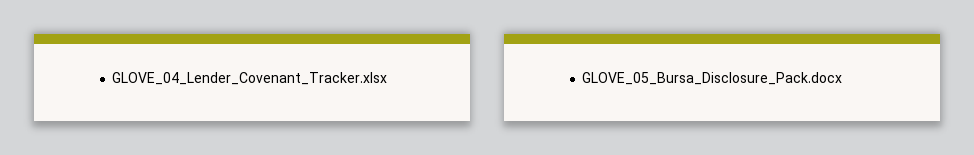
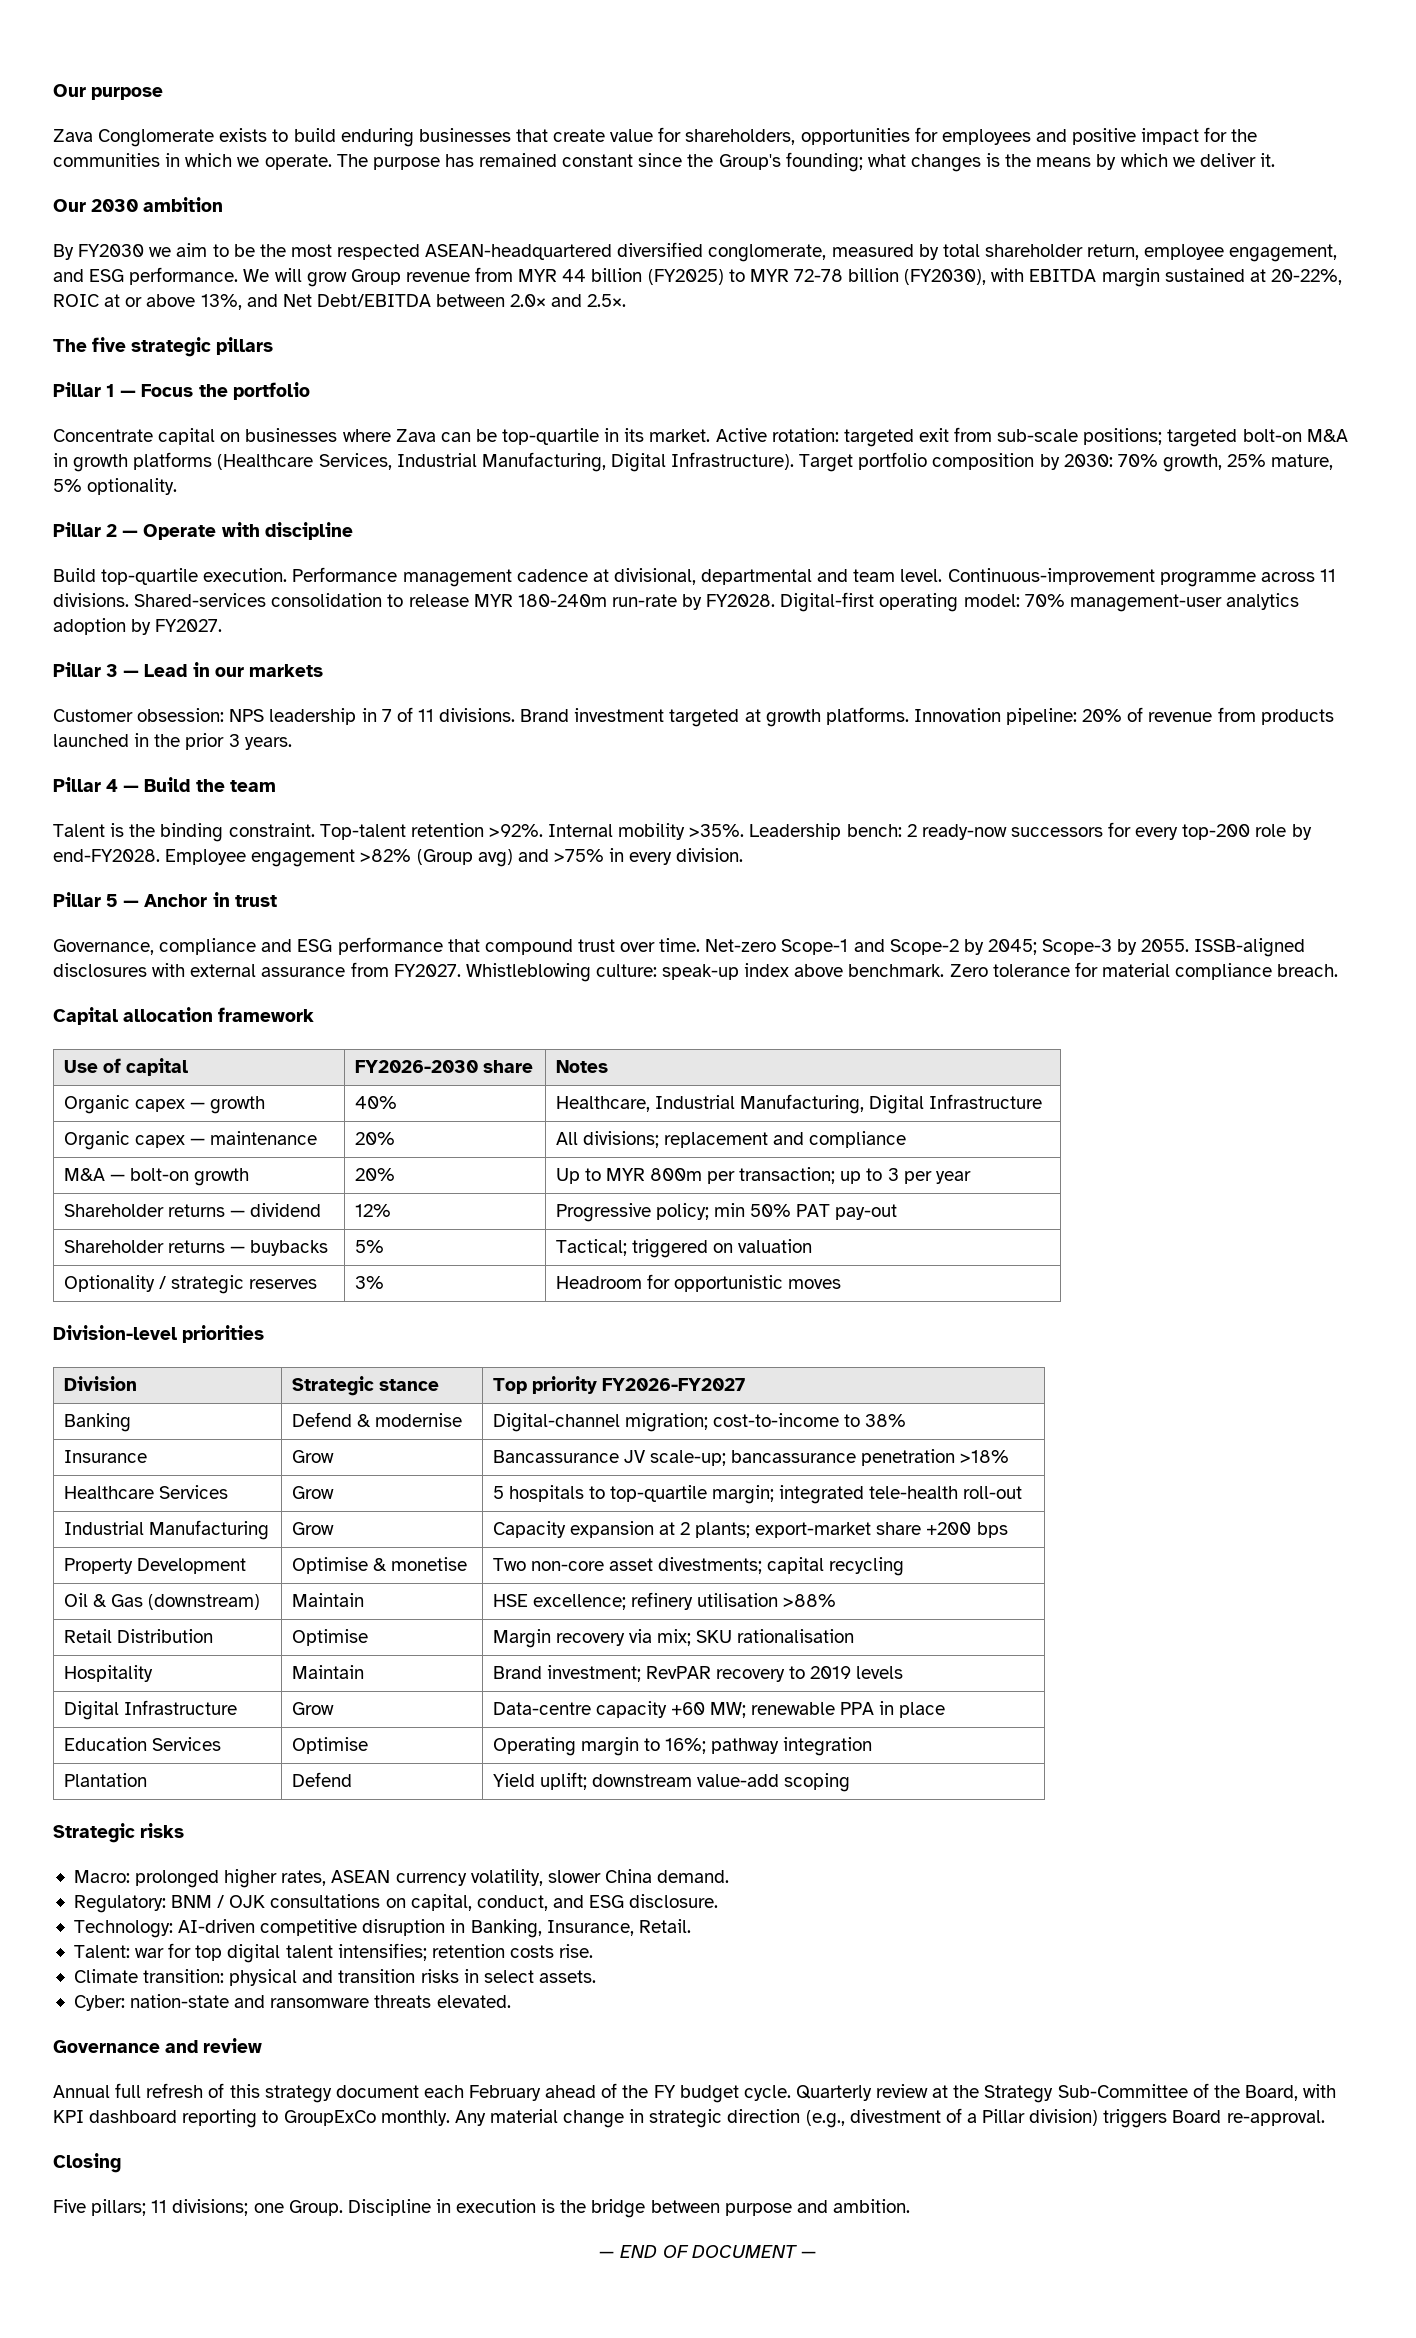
[112,72,388,85] [582,72,843,85] GLOVE_04_Lender_Covenant_Tracker.xlsx // GLOVE_05_Bursa_Disclosure_Pack.docx -> [53,84,164,100] [53,127,1258,147] [53,152,1275,172] [53,197,224,212] [53,242,1338,262] [53,267,1342,287] [53,294,627,310] [53,337,274,357] [53,382,310,400] [53,427,1348,447] [53,452,1334,472] [53,478,178,495] [53,522,353,540] [53,567,1336,587] [53,592,1299,612] [53,618,223,635] [53,662,323,677] [53,707,1334,727] [53,733,292,750] [53,777,276,792] [53,822,1312,842] [53,848,744,867] [53,892,277,907] [53,937,1306,957] [53,962,1339,982] [53,1007,315,1025] [63,1058,188,1076] [354,1060,533,1073] [555,1060,608,1073] [63,1095,265,1114] [354,1096,397,1109] [555,1094,1043,1114] [63,1131,317,1150] [354,1132,395,1145] [555,1131,907,1148] [63,1168,249,1186] [354,1168,395,1181] [555,1167,971,1184] [63,1203,321,1217] [354,1204,391,1217] [555,1203,898,1222] [63,1240,328,1256] [354,1240,384,1253] [555,1239,812,1258] [63,1275,317,1294] [354,1276,384,1289] [555,1274,841,1292] [53,1325,265,1343] [63,1376,137,1391] [291,1376,439,1396] [492,1376,745,1394] [63,1413,131,1432] [291,1412,462,1427] [492,1413,907,1432] [63,1450,147,1463] [291,1450,334,1463] [492,1449,1010,1466] [63,1485,228,1499] [291,1486,334,1499] [492,1485,1023,1504] [63,1520,269,1540] [291,1522,334,1535] [492,1521,1008,1538] [63,1558,246,1574] [291,1557,467,1574] [492,1557,905,1576] [63,1593,260,1610] [291,1593,364,1607] [492,1592,837,1610] [63,1629,213,1643] [291,1629,368,1646] [492,1629,855,1648] [63,1665,153,1682] [291,1665,364,1679] [492,1665,904,1682] [63,1700,237,1720] [291,1702,334,1715] [492,1701,946,1718] [63,1737,221,1751] [291,1737,368,1754] [492,1737,873,1756] [63,1773,147,1787] [291,1772,352,1787] [492,1772,851,1792] [53,1823,185,1843] [73,1869,730,1888] [73,1894,719,1913] [73,1919,691,1938] [73,1943,594,1963] [73,1969,596,1986] [73,1994,511,2011] [53,2038,263,2053] [53,2083,1337,2103] [53,2108,1325,2128] [53,2153,121,2173] [53,2199,910,2218] [599,2245,817,2258] Our purpose // Zava Conglomerate exists to build enduring businesses that create value for shareholders, opportunities for employees and positive impact for the communities in which we operate. The purpose has remained constant since the Group's founding; what changes is the means by which we deliver it. // Our 2030 ambition // By FY2030 we aim to be the most respected ASEAN-headquartered diversified conglomerate, measured by total shareholder return, employee engagement, and ESG performance. We will grow Group revenue from MYR 44 billion (FY2025) to MYR 72-78 billion (FY2030), with EBITDA margin sustained at 20-22%, ROIC at or above 13%, and Net Debt/EBITDA between 2.0× and 2.5×. // The five strategic pillars // Pillar 1 — Focus the portfolio // Concentrate capital on businesses where Zava can be top-quartile in its market. Active rotation: targeted exit from sub-scale positions; targeted bolt-on M&A in growth platforms (Healthcare Services, Industrial Manufacturing, Digital Infrastructure). Target portfolio composition by 2030: 70% growth, 25% mature, 5% optionality. // Pillar 2 — Operate with discipline // Build top-quartile execution. Performance management cadence at divisional, departmental and team level. Continuous-improvement programme across 11 divisions. Shared-services consolidation to release MYR 180-240m run-rate by FY2028. Digital-first operating model: 70% management-user analytics adoption by FY2027. // Pillar 3 — Lead in our markets // Customer obsession: NPS leadership in 7 of 11 divisions. Brand investment targeted at growth platforms. Innovation pipeline: 20% of revenue from products launched in the prior 3 years. // Pillar 4 — Build the team // Talent is the binding constraint. Top-talent retention >92%. Internal mobility >35%. Leadership bench: 2 ready-now successors for every top-200 role by end-FY2028. Employee engagement >82% (Group avg) and >75% in every division. // Pillar 5 — Anchor in trust // Governance, compliance and ESG performance that compound trust over time. Net-zero Scope-1 and Scope-2 by 2045; Scope-3 by 2055. ISSB-aligned disclosures with external assurance from FY2027. Whistleblowing culture: speak-up index above benchmark. Zero tolerance for material compliance breach. // Capital allocation framework // Use of capital | FY2026-2030 share | Notes // Organic capex — growth | 40% | Healthcare, Industrial Manufacturing, Digital Infrastructure // Organic capex — maintenance | 20% | All divisions; replacement and compliance // M&A — bolt-on growth | 20% | Up to MYR 800m per transaction; up to 3 per year // Shareholder returns — dividend | 12% | Progressive policy; min 50% PAT pay-out // Shareholder returns — buybacks | 5% | Tactical; triggered on valuation // Optionality / strategic reserves | 3% | Headroom for opportunistic moves // Division-level priorities // Division | Strategic stance | Top priority FY2026-FY2027 // Banking | Defend & modernise | Digital-channel migration; cost-to-income to 38% // Insurance | Grow | Bancassurance JV scale-up; bancassurance penetration >18% // Healthcare Services | Grow | 5 hospitals to top-quartile margin; integrated tele-health roll-out // Industrial Manufacturing | Grow | Capacity expansion at 2 plants; export-market share +200 bps // Property Development | Optimise & monetise | Two non-core asset divestments; capital recycling // Oil & Gas (downstream) | Maintain | HSE excellence; refinery utilisation >88% // Retail Distribution | Optimise | Margin recovery via mix; SKU rationalisation // Hospitality | Maintain | Brand investment; RevPAR recovery to 2019 levels // Digital Infrastructure | Grow | Data-centre capacity +60 MW; renewable PPA in place // Education Services | Optimise | Operating margin to 16%; pathway integration // Plantation | Defend | Yield uplift; downstream value-add scoping // Strategic risks // Macro: prolonged higher rates, ASEAN currency volatility, slower China demand. // Regulatory: BNM / OJK consultations on capital, conduct, and ESG disclosure. // Technology: AI-driven competitive disruption in Banking, Insurance, Retail. // Talent: war for top digital talent intensifies; retention costs rise. // Climate transition: physical and transition risks in select assets. // Cyber: nation-state and ransomware threats elevated. // Governance and review // Annual full refresh of this strategy document each February ahead of the FY budget cycle. Quarterly review at the Strategy Sub-Committee of the Board, with KPI dashboard reporting to GroupExCo monthly. Any material change in strategic direction (e.g., divestment of a Pillar division) triggers Board re-approval. // Closing // Five pillars; 11 divisions; one Group. Discipline in execution is the bridge between purpose and ambition. // — END OF DOCUMENT —

